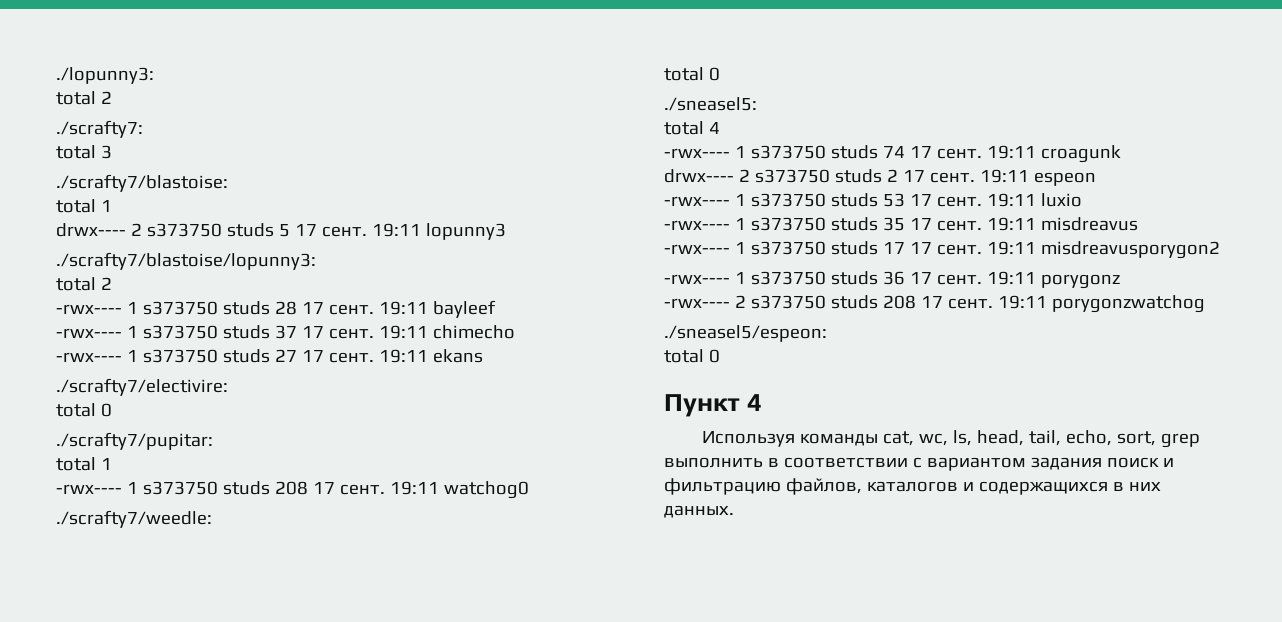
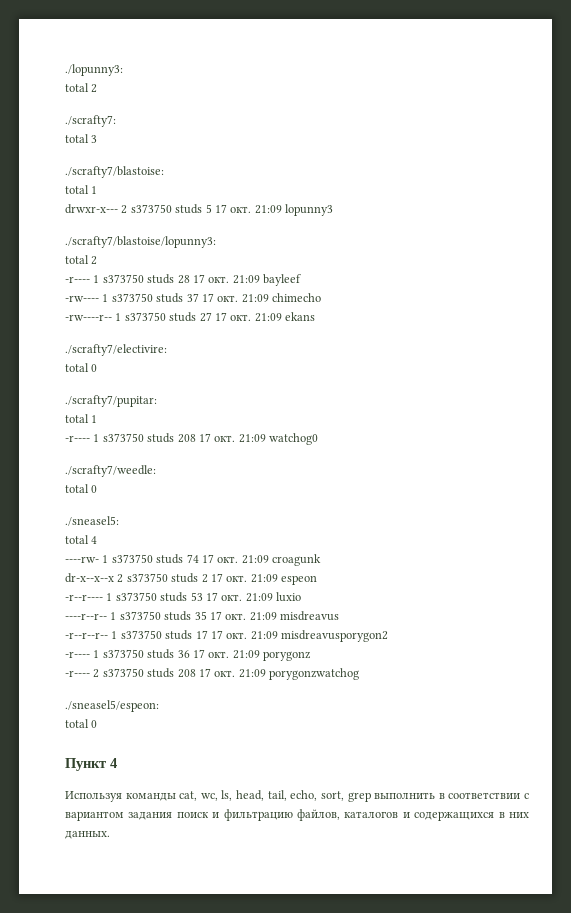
[56,223,126,237] drwx---- -> [65,204,118,214] drwxr-x---
[321,223,421,237] сент. 19:11 -> [230,205,282,214] окт. 21:09
[56,304,122,314] -rwx---- -> [65,276,90,283] -r----
[328,301,428,315] сент. 19:11 -> [208,275,260,284] окт. 21:09
[56,328,122,338] -rwx---- -> [65,295,99,302] -rw----
[328,325,428,339] сент. 19:11 -> [217,294,269,303] окт. 21:09
[56,352,122,362] -rwx---- -> [65,314,112,321] -rw----r--
[328,349,428,363] сент. 19:11 -> [230,313,282,322] окт. 21:09
[56,484,122,494] -rwx---- -> [65,435,90,442] -r----
[339,481,439,495] сент. 19:11 -> [214,434,266,443] окт. 21:09
[664,148,730,158] -rwx---- -> [65,556,99,563] ----rw-
[936,145,1036,159] сент. 19:11 -> [217,555,269,564] окт. 21:09
[664,169,734,183] drwx---- -> [65,573,114,583] dr-x--x--x
[929,169,1029,183] сент. 19:11 -> [226,574,278,583] окт. 21:09
[664,196,730,206] -rwx---- -> [65,594,103,601] -r--r----
[936,193,1036,207] сент. 19:11 -> [221,593,273,602] окт. 21:09
[664,220,730,230] -rwx---- -> [65,613,107,620] ----r--r--
[936,217,1036,231] сент. 19:11 -> [225,612,277,621] окт. 21:09
[664,244,730,254] -rwx---- -> [65,632,108,639] -r--r--r--
[936,241,1036,255] сент. 19:11 -> [226,631,278,640] окт. 21:09
[664,274,730,284] -rwx---- -> [65,651,90,658] -r----
[936,271,1036,285] сент. 19:11 -> [208,650,260,659] окт. 21:09
[664,298,730,308] -rwx---- -> [65,670,90,677] -r----
[947,295,1047,309] сент. 19:11 -> [214,669,266,678] окт. 21:09

